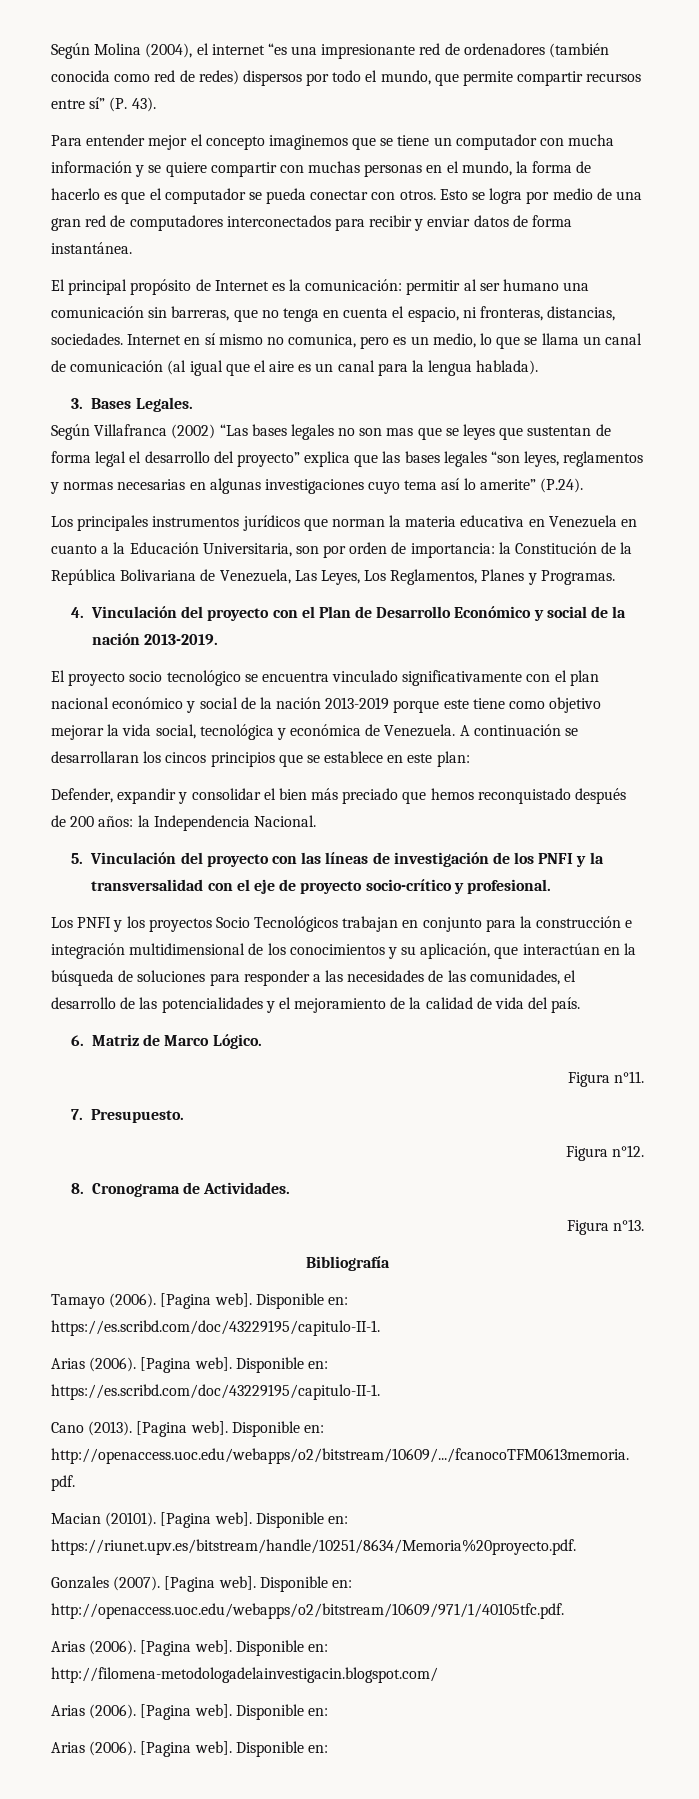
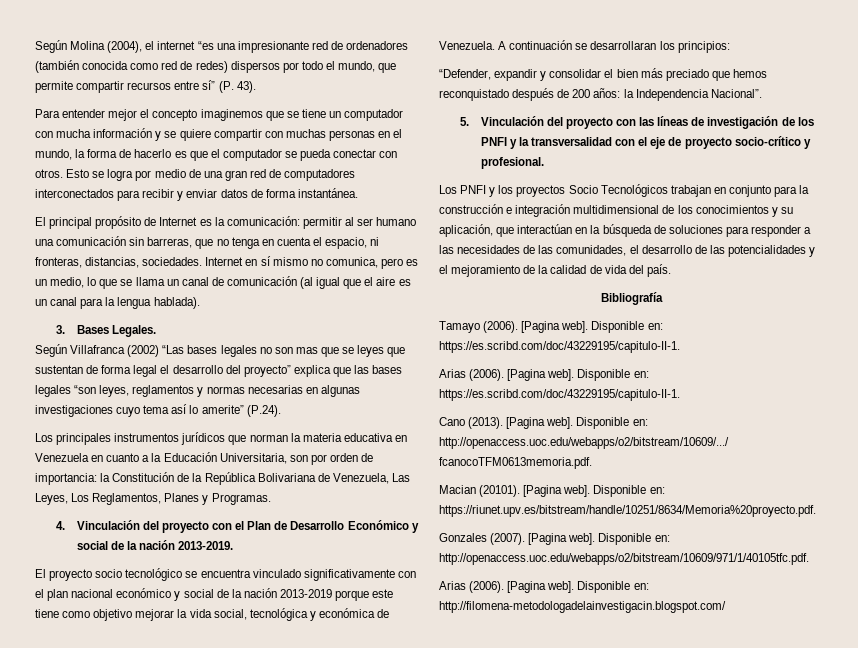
[165,751,470,767] [51,788,113,803] cincos principios que se establece en este plan: // Defender, -> [677,41,730,53] [439,69,491,80] principios: // “Defender,
[253,815,316,827] Nacional. -> [710,89,762,98] Nacional”.
[71,1034,262,1049] [567,1071,644,1087] [71,1109,185,1123] [565,1145,644,1161] [71,1182,291,1197] [566,1219,644,1235] // 6. Matriz de Marco Lógico. // Figura n°11. // 7. Presupuesto. // Figura n°12. // 8. Cronograma de Actividades. // Figura n°13. -> (671, 270) none
[51,1704,328,1720] [51,1741,328,1757] // Arias (2006). [Pagina web]. Disponible en: // Arias (2006). [Pagina web]. Disponible en: -> (726, 607) none

